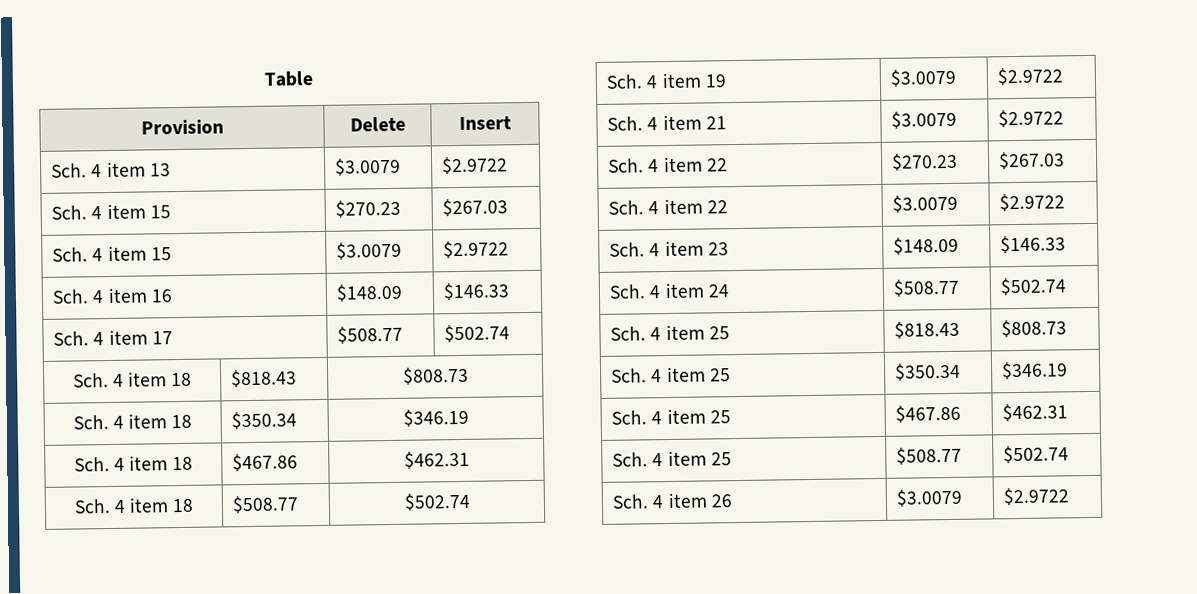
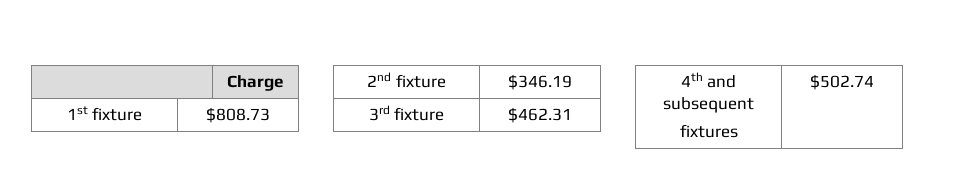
[264,71,313,87] [140,119,224,135] [349,116,406,132] [459,116,512,130] [51,161,171,178] [334,157,402,176] [441,156,509,175] [51,203,171,220] [335,199,402,218] [442,198,509,217] [52,245,172,262] [336,241,403,260] [443,240,510,259] [52,287,173,304] [336,283,404,302] [443,282,511,301] [53,329,173,346] [337,325,404,344] [444,324,511,343] [72,371,193,388] [231,369,298,388] [401,366,469,385] [72,413,193,430] [231,411,298,430] [402,408,469,427] [73,455,194,472] [232,453,299,472] [403,450,470,469] [73,497,195,514] [232,495,300,514] [403,492,471,511] [606,72,727,89] [890,68,958,87] [997,67,1065,86] [607,114,727,131] [891,110,958,129] [998,109,1065,128] [608,156,728,173] [891,152,959,171] [998,151,1066,170] [608,198,728,215] [892,194,959,213] [999,193,1066,212] [609,240,729,257] [893,236,960,255] [1000,235,1067,254] [609,282,730,299] [893,278,961,297] [1000,277,1068,296] [610,324,730,341] [894,320,961,339] [1001,319,1068,338] [611,366,731,383] [894,362,962,381] [1001,361,1069,380] [611,408,731,425] [895,404,962,423] [1002,403,1069,422] [612,450,732,467] [896,446,963,465] [1003,445,1070,464] [612,492,733,509] [896,488,964,507] [1003,487,1071,506] Table // Provision | Delete | Insert // Sch. 4 item 13 | $3.0079 | $2.9722 // Sch. 4 item 15 | $270.23 | $267.03 // Sch. 4 item 15 | $3.0079 | $2.9722 // Sch. 4 item 16 | $148.09 | $146.33 // Sch. 4 item 17 | $508.77 | $502.74 // Sch. 4 item 18 | $818.43 | $808.73 // Sch. 4 item 18 | $350.34 | $346.19 // Sch. 4 item 18 | $467.86 | $462.31 // Sch. 4 item 18 | $508.77 | $502.74 // Sch. 4 item 19 | $3.0079 | $2.9722 // Sch. 4 item 21 | $3.0079 | $2.9722 // Sch. 4 item 22 | $270.23 | $267.03 // Sch. 4 item 22 | $3.0079 | $2.9722 // Sch. 4 item 23 | $148.09 | $146.33 // Sch. 4 item 24 | $508.77 | $502.74 // Sch. 4 item 25 | $818.43 | $808.73 // Sch. 4 item 25 | $350.34 | $346.19 // Sch. 4 item 25 | $467.86 | $462.31 // Sch. 4 item 25 | $508.77 | $502.74 // Sch. 4 item 26 | $3.0079 | $2.9722 -> [227,75,284,91] [66,106,143,121] [206,107,270,123] [367,72,446,88] [508,74,572,90] [368,105,445,121] [508,107,572,123] [680,72,737,88] [663,97,754,113] [679,124,738,138] [810,74,874,90] | Charge // 1st fixture | $808.73 // 2nd fixture | $346.19 // 3rd fixture | $462.31 // 4th and subsequent // fixtures | $502.74

